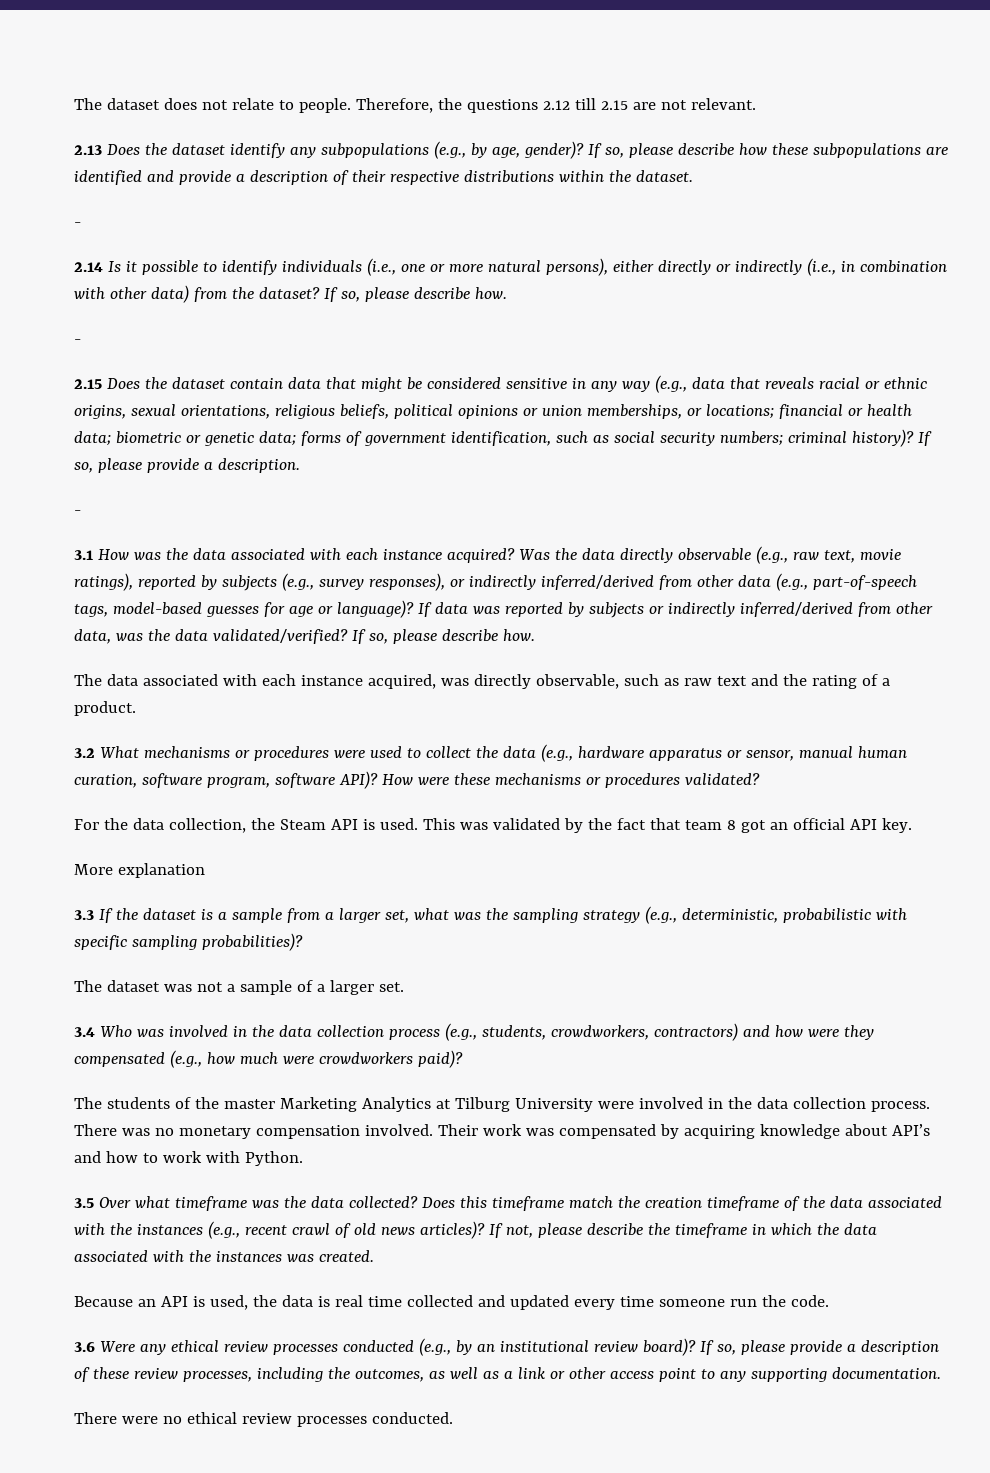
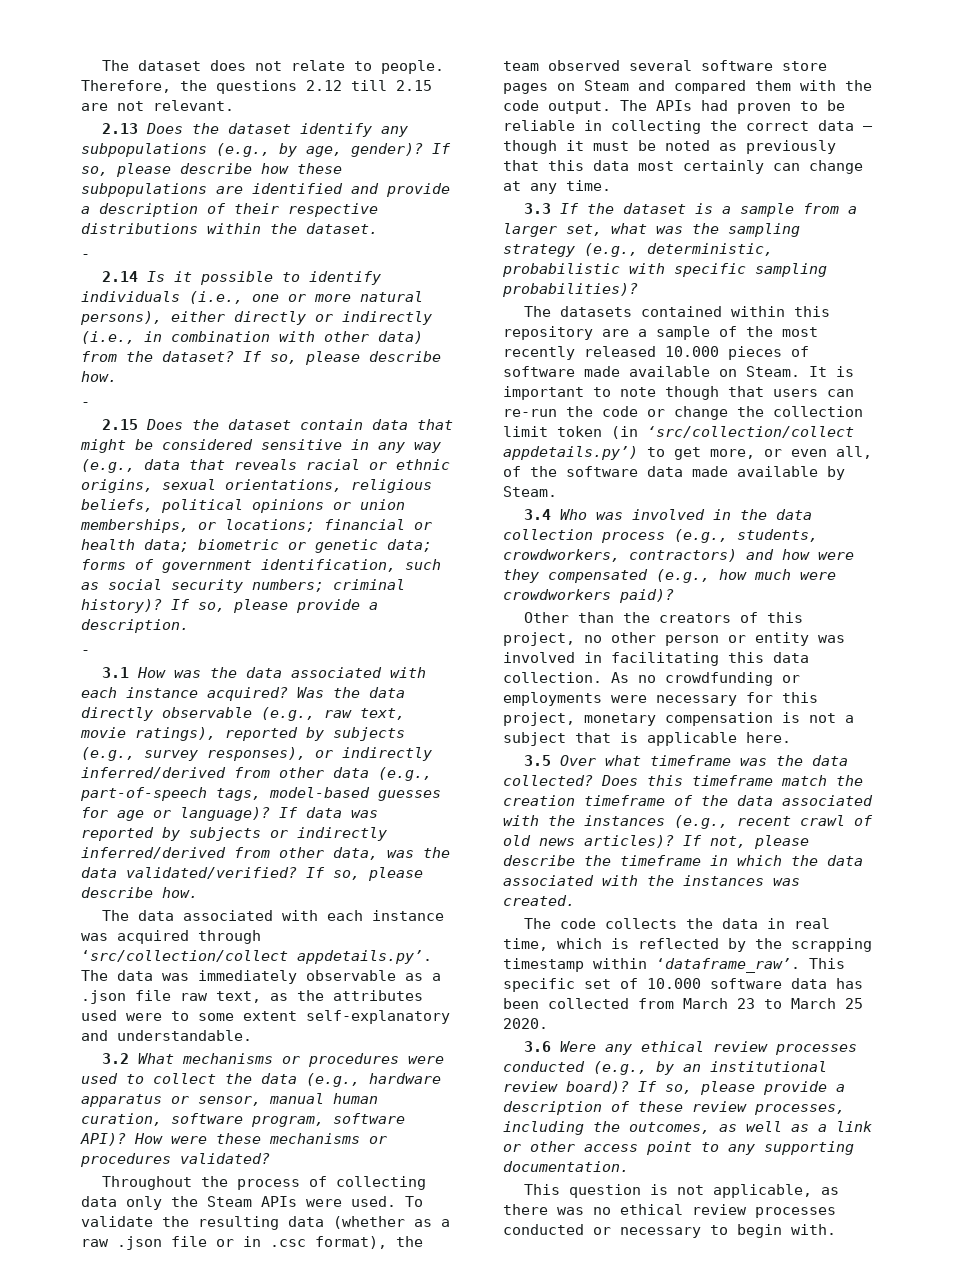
[367,674,890,689] [74,701,136,716] acquired, was directly observable, such as raw text and the rating of a product. -> [81,930,261,944] [81,950,432,964] [81,970,441,984] [81,990,423,1004] [81,1010,450,1024] [81,1030,252,1041] was acquired through ‘src/collection/collect appdetails.py’. The data was immediately observable as a .json file raw text, as the attributes used were to some extent self-explanatory and understandable.
[74,818,912,833] [74,863,205,878] For the data collection, the Steam API is used. This was validated by the fact that team 8 got an official API key. // More explanation -> [102,1176,427,1190] [81,1196,423,1210] [81,1216,450,1230] [81,1236,423,1250] [503,60,827,71] [503,80,872,94] [503,100,845,114] [503,120,873,134] [503,140,836,154] [503,160,863,174] [503,180,611,194] Throughout the process of collecting data only the Steam APIs were used. To validate the resulting data (whether as a raw .json file or in .csc format), the team observed several software store pages on Steam and compared them with the code output. The APIs had proven to be reliable in collecting the correct data – though it must be noted as previously that this data most certainly can change at any time.
[106,980,404,995] dataset was not a sample of a larger set. -> [560,306,831,317] [503,326,818,340] [503,346,809,360] [503,366,854,377] [503,386,854,400] [503,406,863,420] [503,426,854,439] [503,446,872,460] [503,466,845,480] [503,486,557,497] datasets contained within this repository are a sample of the most recently released 10.000 pieces of software made available on Steam. It is important to note though that users can re-run the code or change the collection limit token (in ‘src/collection/collect appdetails.py’) to get more, or even all, of the software data made available by Steam.
[74,1097,930,1112] [74,1124,930,1139] [74,1151,303,1166] The students of the master Marketing Analytics at Tilburg University were involved in the data collection process. There was no monetary compensation involved. Their work was compensated by acquiring knowledge about API’s and how to work with Python. -> [524,612,804,623] [503,632,845,646] [503,652,809,666] [503,672,800,686] [503,692,818,706] [503,712,854,726] [503,732,791,746] Other than the creators of this project, no other person or entity was involved in facilitating this data collection. As no crowdfunding or employments were necessary for this project, monetary compensation is not a subject that is applicable here.
[74,1295,829,1310] Because an API is used, the data is real time collected and updated every time someone run the code. -> [524,918,831,929] [503,938,872,952] [503,958,845,973] [503,978,863,992] [503,998,863,1009] [503,1018,548,1029] The code collects the data in real time, which is reflected by the scrapping timestamp within ‘dataframe_raw’. This specific set of 10.000 software data has been collected from March 23 to March 25 2020.
[74,1412,453,1427] There were no ethical review processes conducted. -> [524,1184,840,1198] [503,1204,836,1218] [503,1224,836,1238] This question is not applicable, as there was no ethical review processes conducted or necessary to begin with.

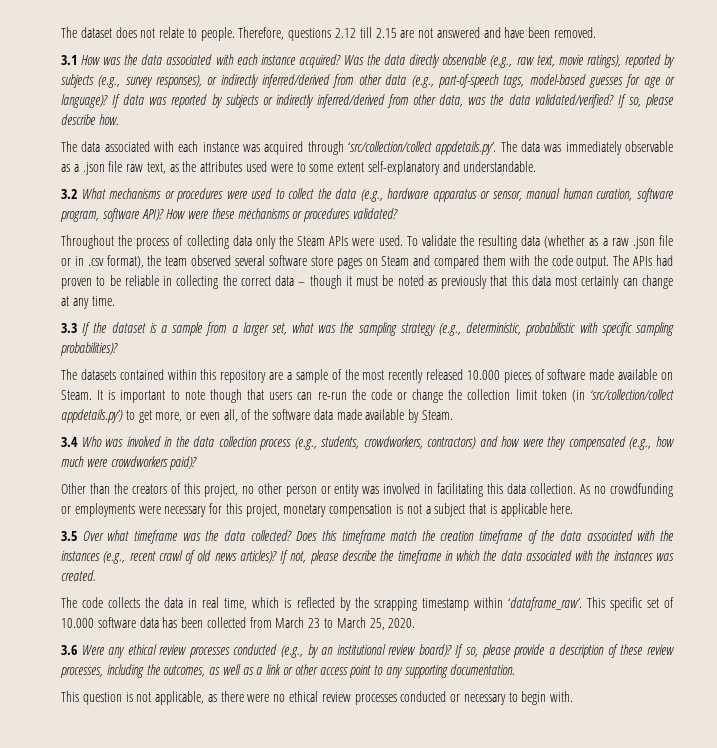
[180,80,207,91] the -> (285, 33) none
[153,100,234,111] [102,123,409,137] [81,143,451,157] [81,163,342,177] [81,183,450,197] [81,203,378,217] [81,223,378,234] [81,254,90,259] [102,271,382,285] [81,291,423,304] [80,311,432,325] [81,331,423,344] [81,351,441,365] [81,371,117,382] [81,402,90,407] [102,419,454,430] [80,439,441,453] [81,459,450,473] [81,479,432,493] [81,499,405,513] [80,519,432,533] [81,539,432,553] [81,559,441,573] [81,579,405,593] [81,599,378,613] [81,619,189,633] [81,650,90,655] relevant. // 2.13 Does the dataset identify any subpopulations (e.g., by age, gender)? If so, please describe how these subpopulations are identified and provide a description of their respective distributions within the dataset. // - // 2.14 Is it possible to identify individuals (i.e., one or more natural persons), either directly or indirectly (i.e., in combination with other data) from the dataset? If so, please describe how. // - // 2.15 Does the dataset contain data that might be considered sensitive in any way (e.g., data that reveals racial or ethnic origins, sexual orientations, religious beliefs, political opinions or union memberships, or locations; financial or health data; biometric or genetic data; forms of government identification, such as social security numbers; criminal history)? If so, please provide a description. // - -> [436,27,597,38] answered and have been removed.
[270,1239,306,1247] .csc -> [87,258,104,266] .csv
[845,998,863,1009] 25 -> [369,618,385,630] 25,
[557,1207,584,1215] was -> [247,694,270,702] were

